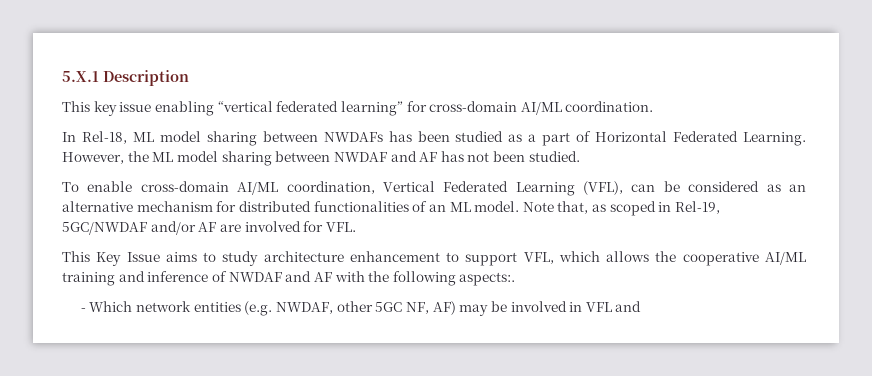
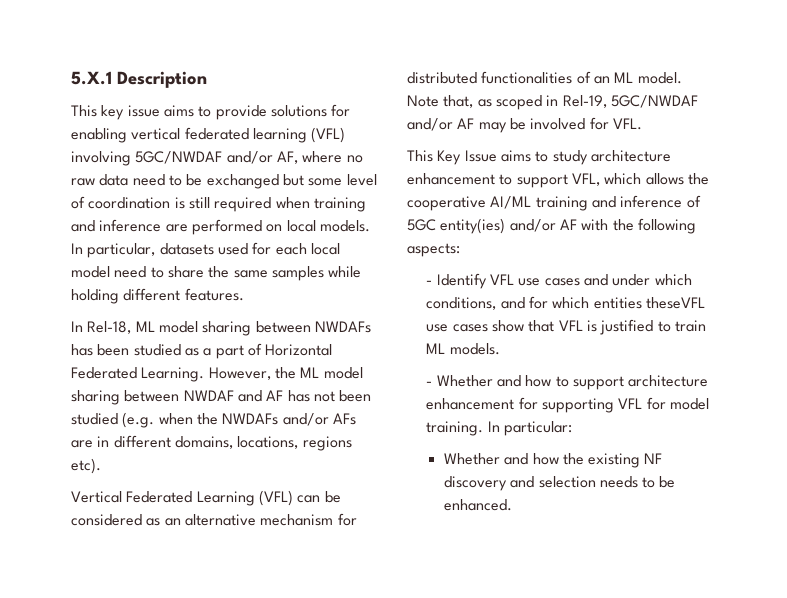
[154,101,654,116] enabling “vertical federated learning” for cross-domain AI/ML coordination. -> [163,104,351,120] [71,127,346,143] [71,151,363,166] [71,174,377,189] [71,196,366,212] [71,219,370,235] [71,242,340,258] [71,266,362,281] [71,288,244,304] aims to provide solutions for enabling vertical federated learning (VFL) involving 5GC/NWDAF and/or AF, where no raw data need to be exchanged but some level of coordination is still required when training and inference are performed on local models. In particular, datasets used for each local model need to share the same samples while holding different features.
[528,151,580,162] [62,181,375,195] studied. // To enable cross-domain AI/ML coordination, -> [71,412,356,428] [71,435,352,451] [71,458,101,474] studied (e.g. when the NWDAFs and/or AFs are in different domains, locations, regions etc). //
[583,181,624,195] (VFL), -> [258,490,293,506] (VFL)
[219,224,241,232] are -> [478,118,526,133] may be
[228,271,312,282] NWDAF and -> [407,218,556,234] 5GC entity(ies) and/or
[459,272,516,286] [80,301,642,316] aspects:. // - Which network entities (e.g. NWDAF, other 5GC NF, AF) may be involved in VFL and -> [407,243,460,257] [426,273,692,289] [426,296,705,310] [426,319,706,335] [426,343,500,355] [426,375,709,390] [426,397,709,413] [426,421,572,436] [443,453,663,468] [443,476,676,491] [443,499,512,511] aspects: // - Identify VFL use cases and under which conditions, and for which entities theseVFL use cases show that VFL is justified to train ML models. // - Whether and how to support architecture enhancement for supporting VFL for model training. In particular: // Whether and how the existing NF discovery and selection needs to be enhanced.

